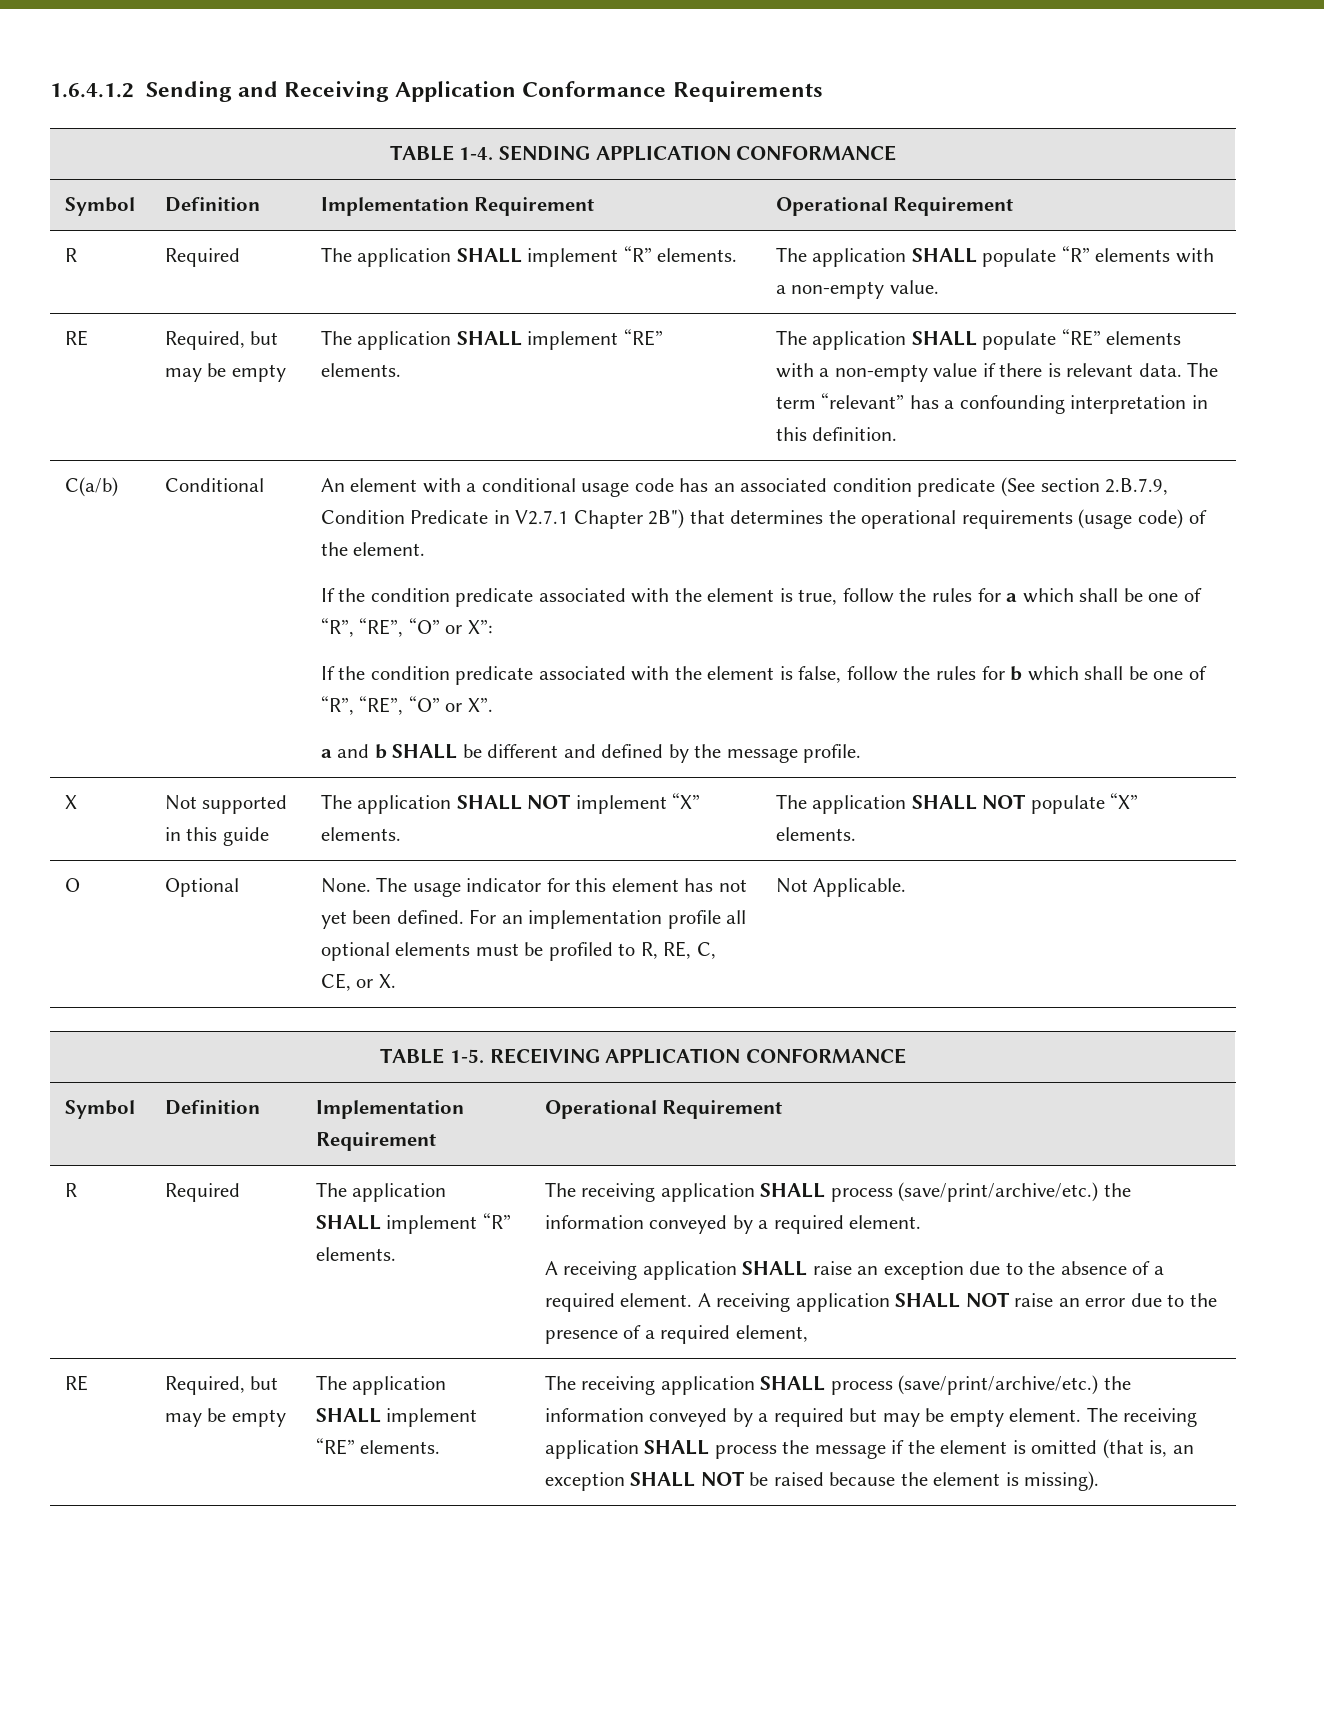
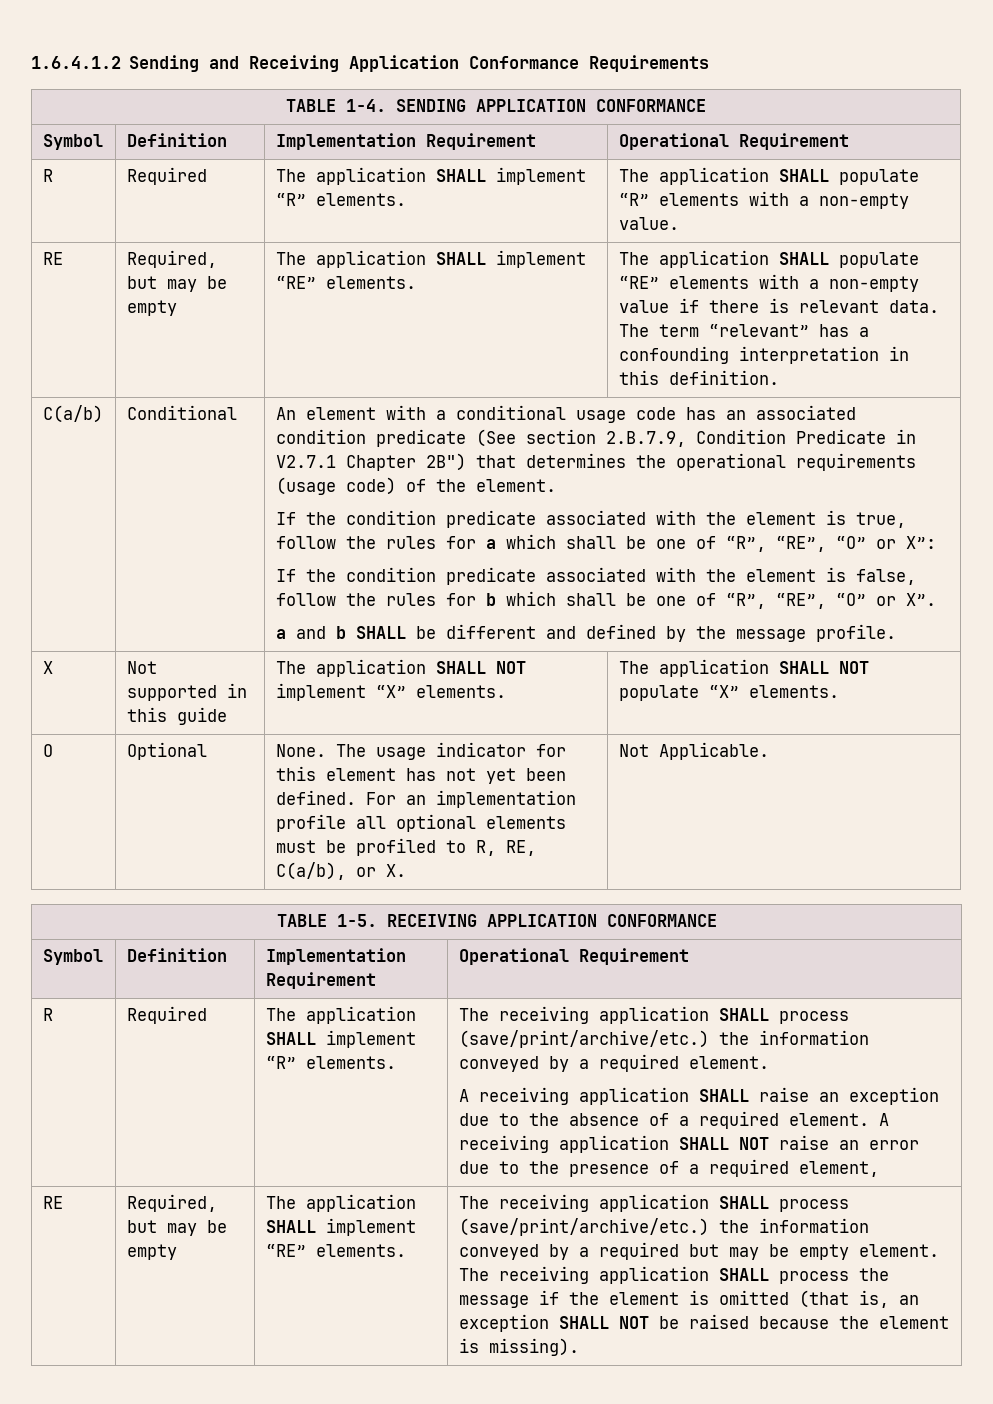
[696,942,716,959] [320,973,351,991] C, CE, -> [275,862,346,880] C(a/b),

